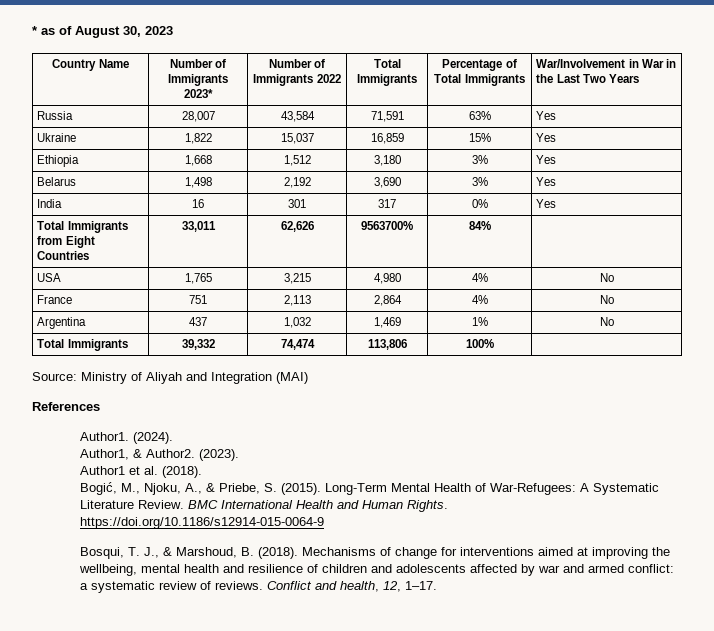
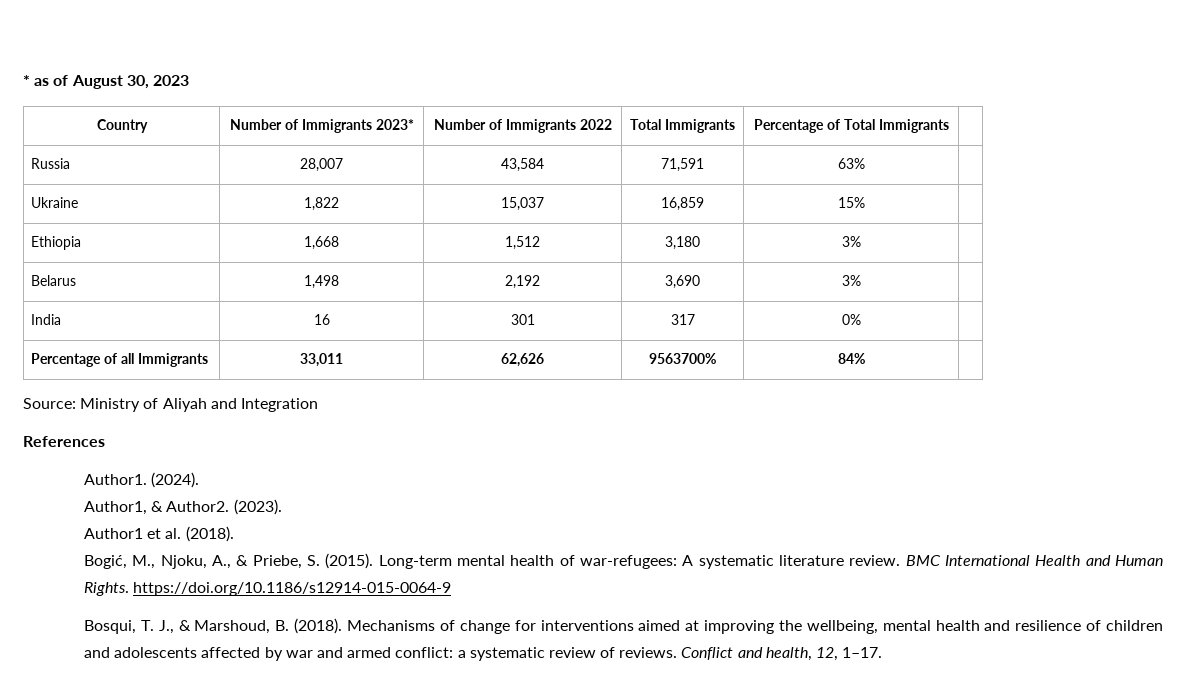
[98,59,129,68] Name -> (148, 126) none
[536,59,676,68] [536,74,639,83] War/Involvement in War in the Last Two Years -> (949, 126) none
[536,111,557,120] Yes -> (865, 163) none
[536,133,557,142] Yes -> (865, 202) none
[536,155,557,164] Yes -> (861, 241) none
[536,177,557,186] Yes -> (861, 280) none
[536,199,557,208] [37,221,128,233] [37,236,95,248] [37,251,90,260] [181,221,216,232] [280,221,314,232] [361,221,413,230] [468,221,491,230] [37,273,62,282] [184,273,212,284] [283,273,311,284] [373,273,401,284] [471,273,488,282] [599,273,614,282] [37,295,73,304] [189,295,207,304] [283,295,311,306] [373,295,402,306] [471,295,488,304] [599,295,614,304] [37,317,87,329] [189,317,207,326] [283,317,311,328] [373,317,401,328] [471,317,488,326] [599,317,614,326] [37,339,128,351] [181,339,215,350] [280,339,315,350] [367,339,407,350] [465,339,494,348] Yes // Total Immigrants from Eight Countries | 33,011 | 62,626 | 9563700% | 84% | // USA | 1,765 | 3,215 | 4,980 | 4% | No // France | 751 | 2,113 | 2,864 | 4% | No // Argentina | 437 | 1,032 | 1,469 | 1% | No // Total Immigrants | 39,332 | 74,474 | 113,806 | 100% -> [30,353,208,367] [300,353,343,367] [501,353,544,367] [649,353,716,364] [837,353,865,364] // Percentage of all Immigrants | 33,011 | 62,626 | 9563700% | 84%
[276,372,308,384] (MAI) -> (318, 405) none
[324,483,659,495] [79,500,184,509] Long-Term Mental Health of War-Refugees: A Systematic Literature Review. -> [378,555,901,569] Long-term mental health of war-refugees: A systematic literature review.

